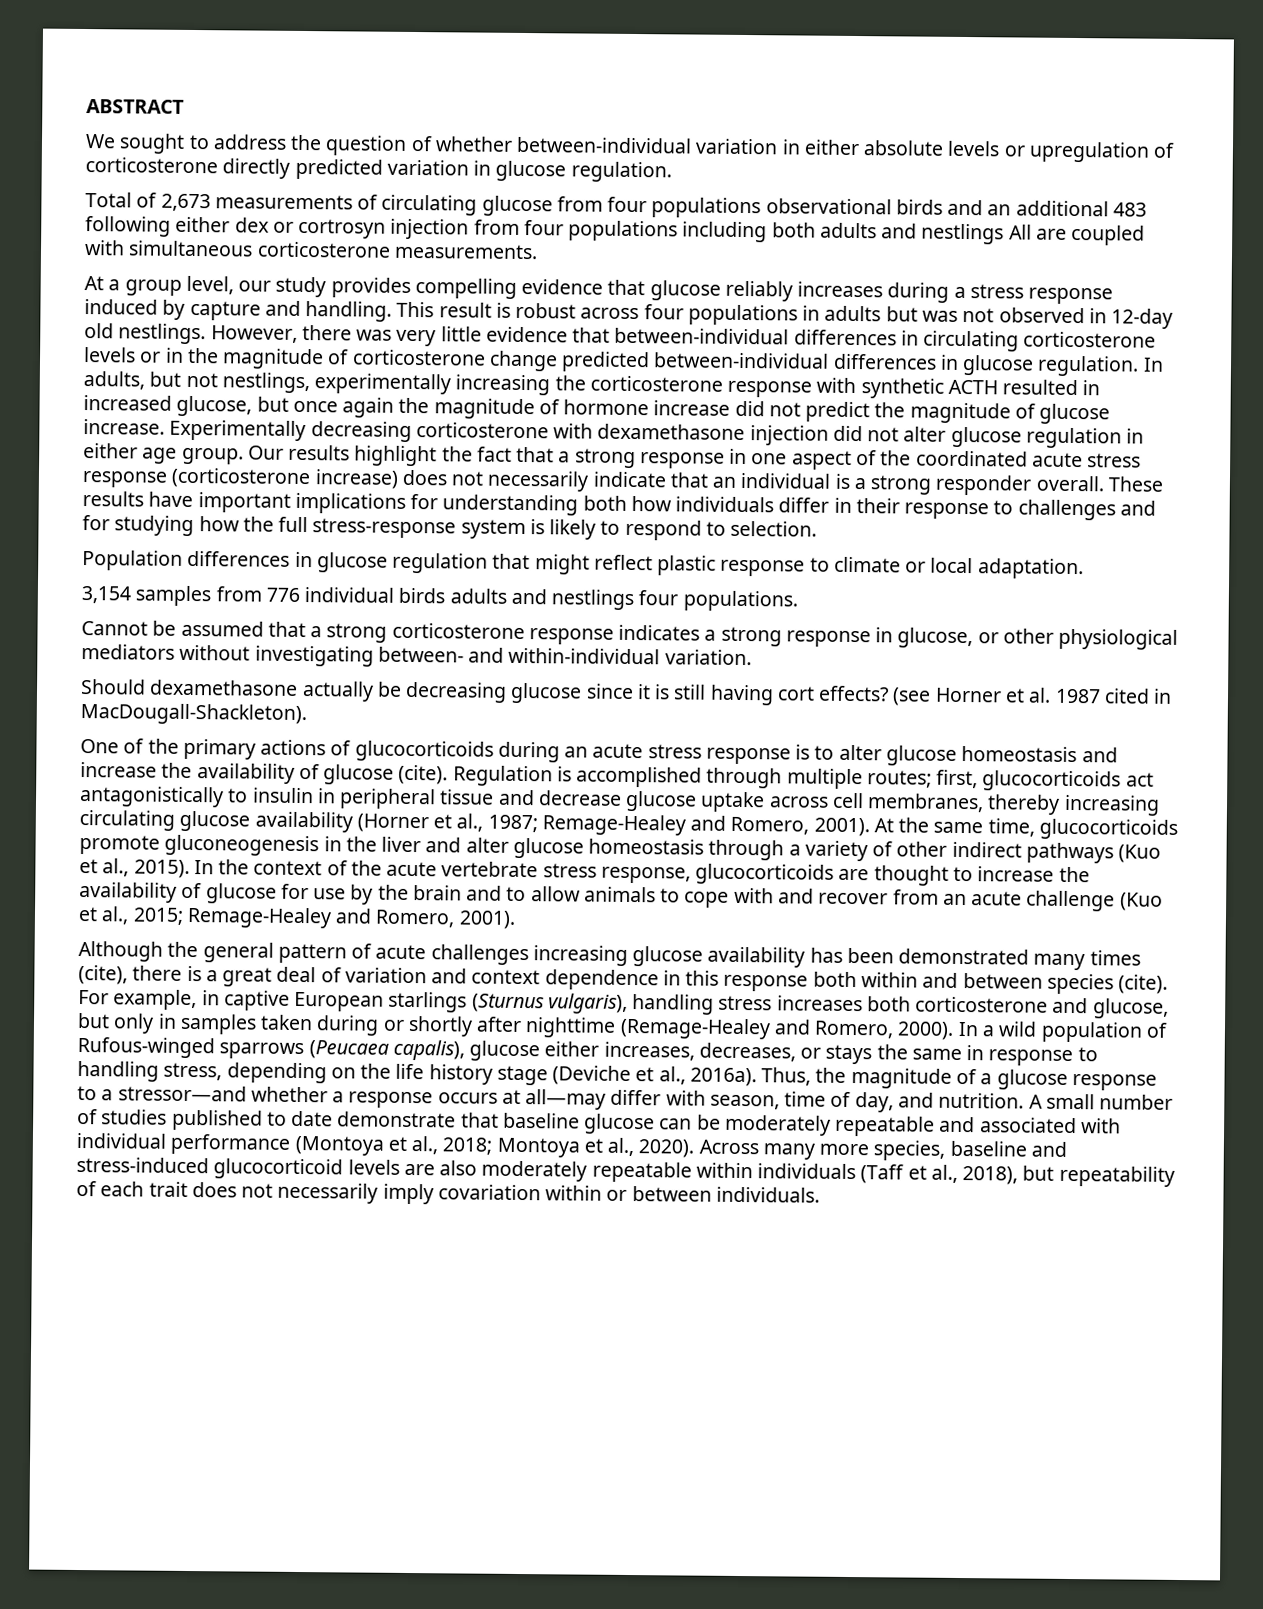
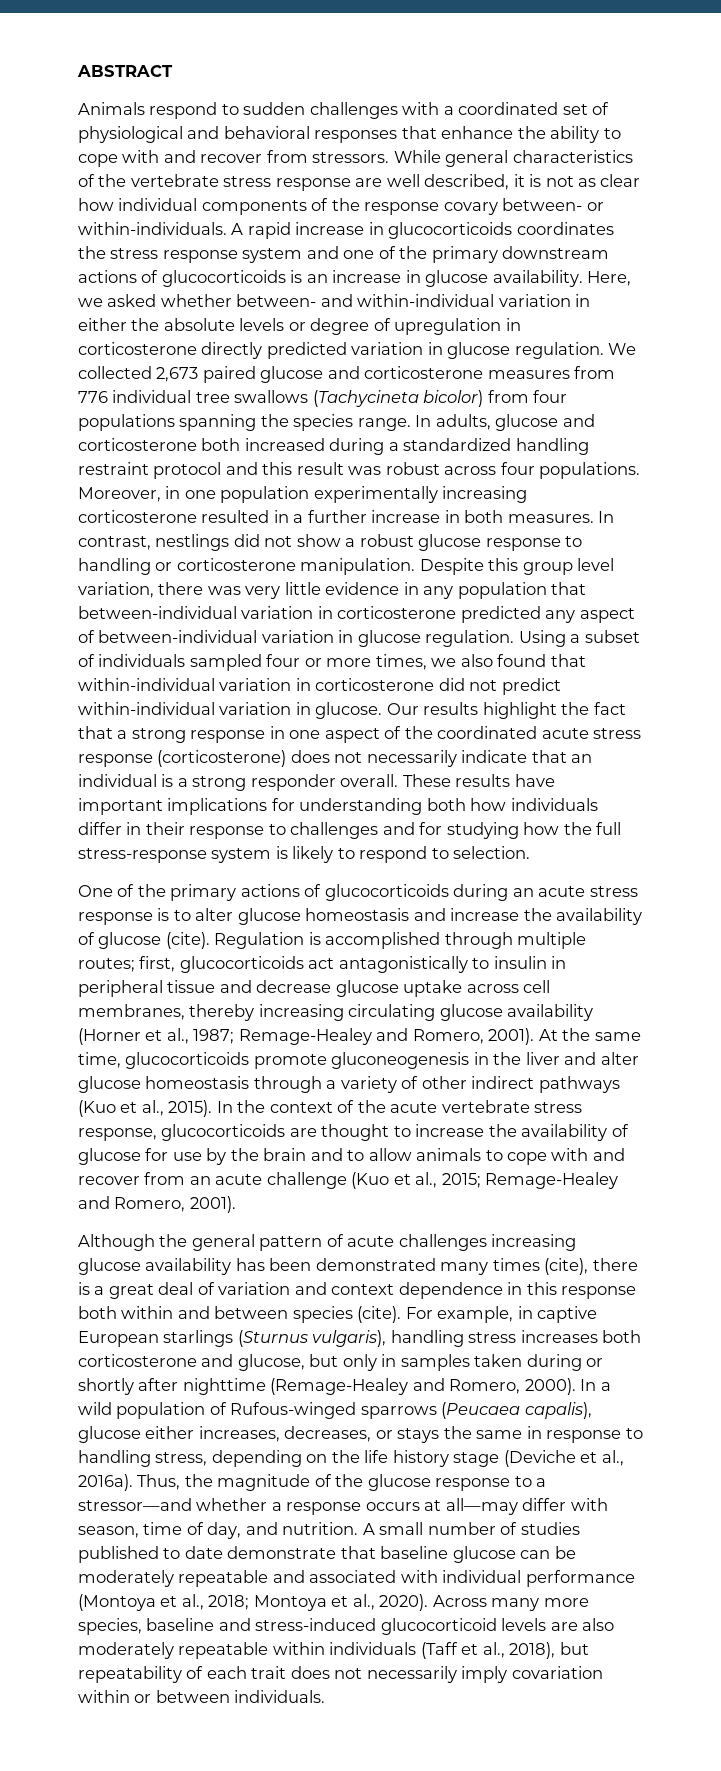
[85,133,693,156] We sought to address the question of whether between-individual -> [78,102,610,119] [78,126,621,143] [78,150,633,167] [78,174,641,191] [78,198,604,215] [78,222,614,239] [78,246,610,263] [78,270,632,287] [78,294,495,307] Animals respond to sudden challenges with a coordinated set of physiological and behavioral responses that enhance the ability to cope with and recover from stressors. While general characteristics of the vertebrate stress response are well described, it is not as clear how individual components of the response covary between- or within-individuals. A rapid increase in glucocorticoids coordinates the stress response system and one of the primary downstream actions of glucocorticoids is an increase in glucose availability. Here, we asked whether between- and within-individual
(860, 147) none -> [131,318,160,331] the
[1028,141,1176,163] upregulation of -> [310,318,521,335] degree of upregulation in
[85,192,1147,219] [85,216,1146,246] [84,240,538,260] [84,275,1114,305] [84,299,1174,329] [84,323,298,345] // Total of 2,673 measurements of circulating glucose from four populations observational birds and an additional 483 following either dex or cortrosyn injection from four populations including both adults and nestlings All are coupled with simultaneous corticosterone measurements. // At a group level, our study provides compelling evidence that glucose reliably increases during a stress response induced by capture and handling. This result is robust across four populations in adults but was not observed in 12-day old nestlings. However, -> [608,343,637,355] [78,366,616,383] [78,390,568,407] [78,414,595,431] [78,438,589,455] [78,462,641,479] [78,486,528,503] [78,510,615,523] [78,534,583,551] [78,558,615,575] [78,582,154,598] We collected 2,673 paired glucose and corticosterone measures from 776 individual tree swallows (Tachycineta bicolor) from four populations spanning the species range. In adults, glucose and corticosterone both increased during a standardized handling restraint protocol and this result was robust across four populations. Moreover, in one population experimentally increasing corticosterone resulted in a further increase in both measures. In contrast, nestlings did not show a robust glucose response to handling or corticosterone manipulation. Despite this group level variation,
[572,327,1157,352] [83,347,1164,377] [83,371,1101,399] [83,395,1111,425] [83,419,1145,449] [83,443,244,465] that between-individual differences in circulating corticosterone levels or in the magnitude of corticosterone change predicted between-individual differences in glucose regulation. In adults, but not nestlings, experimentally increasing the corticosterone response with synthetic ACTH resulted in increased glucose, but once again the magnitude of hormone increase did not predict the magnitude of glucose increase. Experimentally decreasing corticosterone with dexamethasone injection did not alter glucose regulation in either age group. -> [403,582,587,599] [78,606,635,623] [78,630,640,647] [78,654,586,671] [78,678,561,695] [78,702,383,719] in any population that between-individual variation in corticosterone predicted any aspect of between-individual variation in glucose regulation. Using a subset of individuals sampled four or more times, we also found that within-individual variation in corticosterone did not predict within-individual variation in glucose.
[171,467,399,489] (corticosterone increase) -> [157,750,287,767] (corticosterone)
[82,550,1084,580] [81,585,798,612] [81,620,1179,650] [81,644,752,667] [80,678,1173,706] [80,702,307,726] // Population differences in glucose regulation that might reflect plastic response to climate or local adaptation. // 3,154 samples from 776 individual birds adults and nestlings four populations. // Cannot be assumed that a strong corticosterone response indicates a strong response in glucose, or other physiological mediators without investigating between- and within-individual variation. // Should dexamethasone actually be decreasing glucose since it is still having cort effects? (see Horner et al. 1987 cited in MacDougall-Shackleton). -> (531, 852) none
[980,1073,993,1085] a -> [335,1474,364,1487] the

